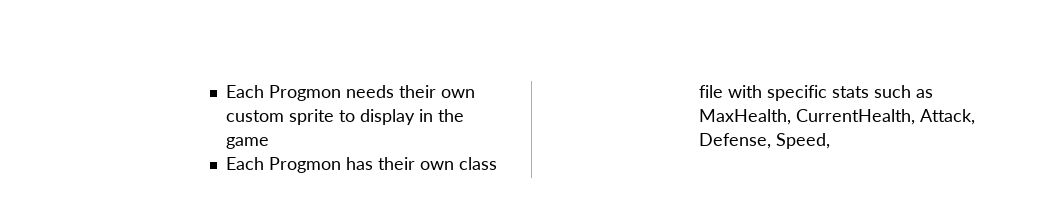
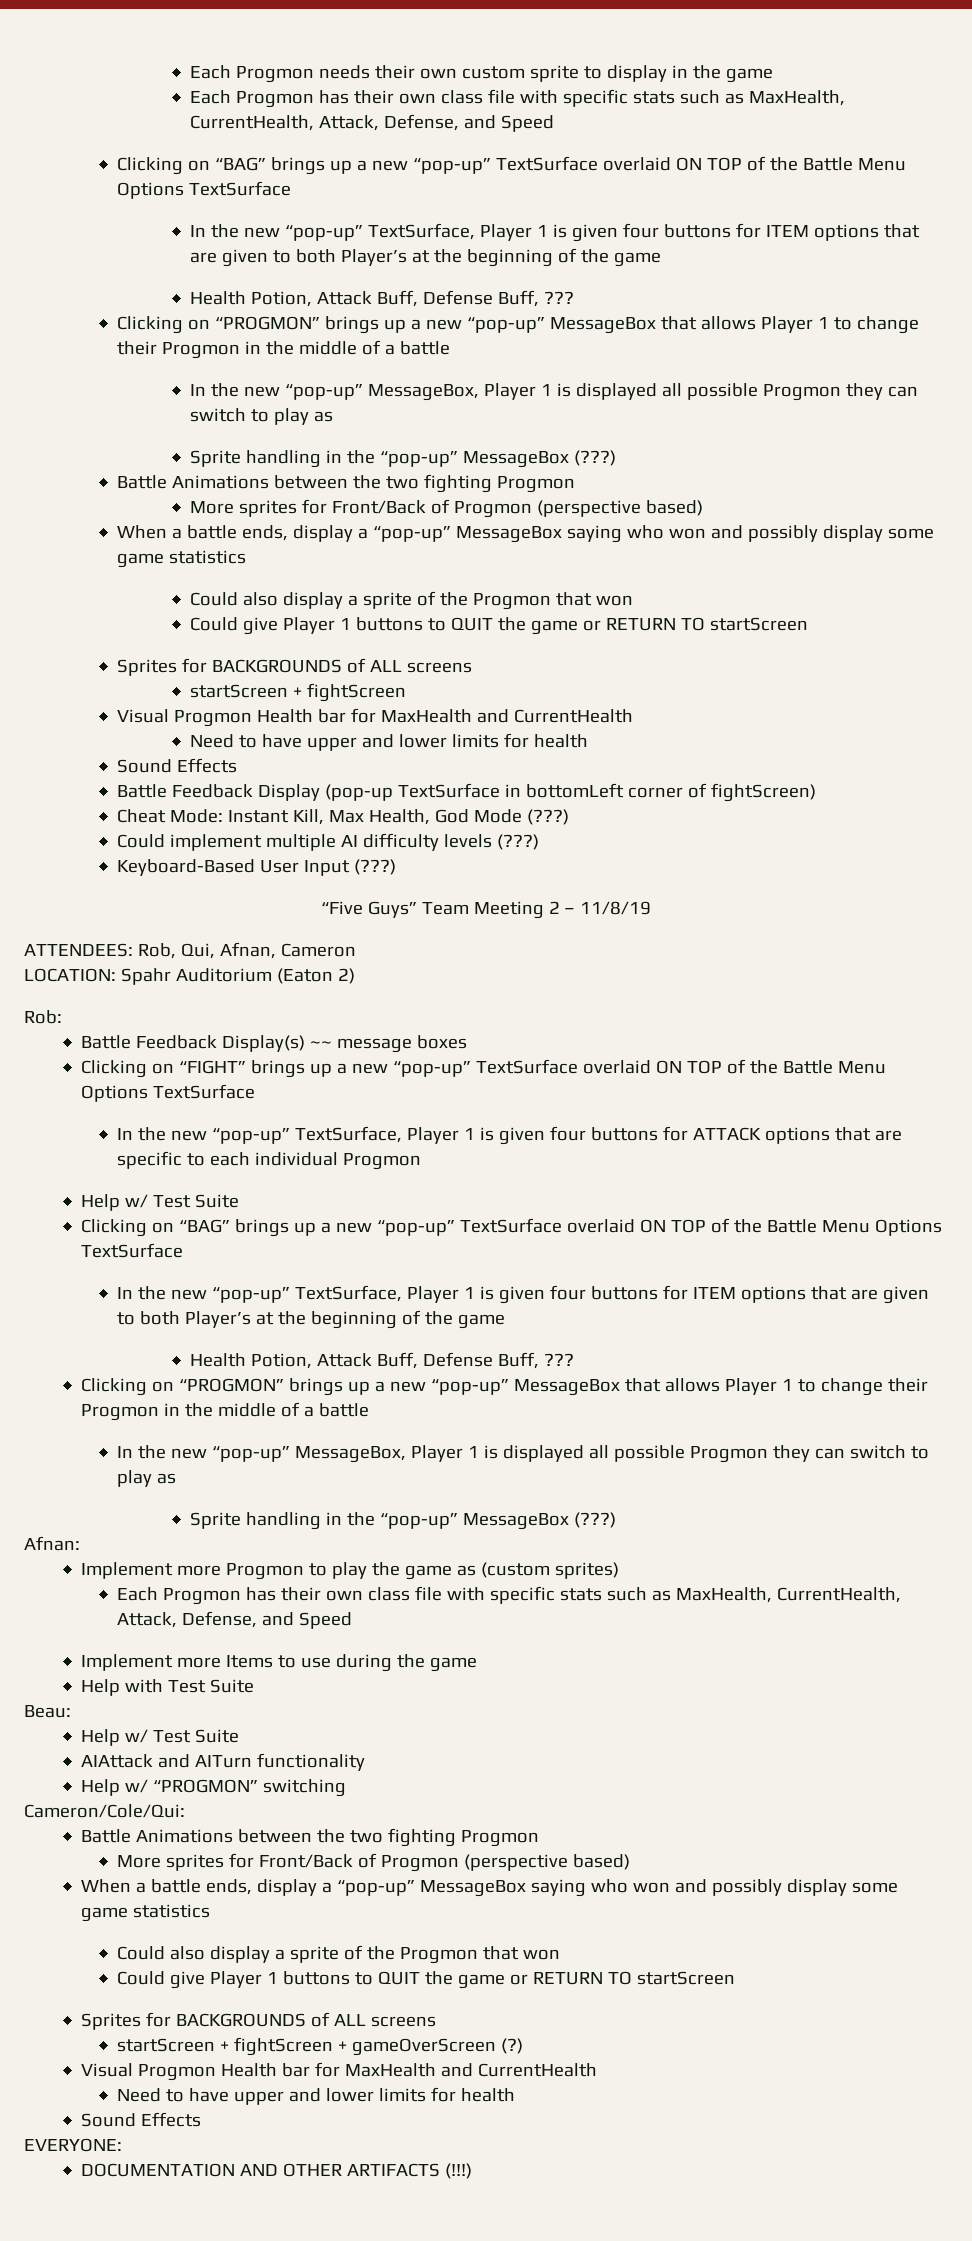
[776,133,831,149] Speed, -> [463,115,554,132] [117,156,906,175] [117,181,292,199] [189,223,920,242] [189,248,661,267] [189,290,574,307] [117,316,919,334] [117,340,451,359] [189,383,918,401] [189,408,333,425] [189,450,616,468] [117,474,576,493] [189,499,703,518] [117,525,934,543] [117,550,247,568] [189,591,633,610] [189,617,808,635] [117,658,473,676] [189,683,406,702] [117,708,634,727] [189,733,588,751] [117,758,238,773] [117,783,816,802] [117,809,570,825] [117,833,540,851] [117,859,397,876] [320,901,652,919] [24,942,356,959] [24,968,355,985] [24,1010,62,1024] [80,1035,467,1053] [80,1059,886,1078] [80,1084,255,1102] [117,1126,902,1145] [117,1151,422,1170] [80,1194,239,1211] [80,1218,942,1237] [80,1243,183,1258] [117,1285,929,1304] [117,1310,506,1329] [189,1352,574,1369] [80,1378,928,1396] [80,1402,369,1421] [117,1445,929,1463] [117,1470,177,1487] [189,1512,616,1530] [24,1536,80,1551] [80,1562,619,1580] [117,1586,901,1605] [117,1611,353,1629] [80,1654,477,1672] [80,1679,254,1696] [24,1705,71,1718] [80,1729,239,1746] [80,1753,365,1771] [80,1779,346,1797] [24,1804,185,1818] [80,1828,539,1847] [117,1853,631,1872] [80,1879,898,1897] [80,1904,210,1922] [117,1945,560,1964] [117,1971,735,1989] [80,2012,436,2030] [117,2037,524,2056] [80,2062,597,2081] [117,2087,516,2105] [80,2112,201,2127] [24,2138,122,2152] [80,2163,472,2179] and Speed // Clicking on “BAG” brings up a new “pop-up” TextSurface overlaid ON TOP of the Battle Menu Options TextSurface // In the new “pop-up” TextSurface, Player 1 is given four buttons for ITEM options that are given to both Player’s at the beginning of the game // Health Potion, Attack Buff, Defense Buff, ??? // Clicking on “PROGMON” brings up a new “pop-up” MessageBox that allows Player 1 to change their Progmon in the middle of a battle // In the new “pop-up” MessageBox, Player 1 is displayed all possible Progmon they can switch to play as // Sprite handling in the “pop-up” MessageBox (???) // Battle Animations between the two fighting Progmon // More sprites for Front/Back of Progmon (perspective based) // When a battle ends, display a “pop-up” MessageBox saying who won and possibly display some game statistics // Could also display a sprite of the Progmon that won // Could give Player 1 buttons to QUIT the game or RETURN TO startScreen // Sprites for BACKGROUNDS of ALL screens // startScreen + fightScreen // Visual Progmon Health bar for MaxHealth and CurrentHealth // Need to have upper and lower limits for health // Sound Effects // Battle Feedback Display (pop-up TextSurface in bottomLeft corner of fightScreen) // Cheat Mode: Instant Kill, Max Health, God Mode (???) // Could implement multiple AI difficulty levels (???) // Keyboard-Based User Input (???) // “Five Guys” Team Meeting 2 – 11/8/19 // ATTENDEES: Rob, Qui, Afnan, Cameron // LOCATION: Spahr Auditorium (Eaton 2) // Rob: // Battle Feedback Display(s) ~~ message boxes // Clicking on “FIGHT” brings up a new “pop-up” TextSurface overlaid ON TOP of the Battle Menu Options TextSurface // In the new “pop-up” TextSurface, Player 1 is given four buttons for ATTACK options that are specific to each individual Progmon // Help w/ Test Suite // Clicking on “BAG” brings up a new “pop-up” TextSurface overlaid ON TOP of the Battle Menu Options TextSurface // In the new “pop-up” TextSurface, Player 1 is given four buttons for ITEM options that are given to both Player’s at the beginning of the game // Health Potion, Attack Buff, Defense Buff, ??? // Clicking on “PROGMON” brings up a new “pop-up” MessageBox that allows Player 1 to change their Progmon in the middle of a battle // In the new “pop-up” MessageBox, Player 1 is displayed all possible Progmon they can switch to play as // Sprite handling in the “pop-up” MessageBox (???) // Afnan: // Implement more Progmon to play the game as (custom sprites) // Each Progmon has their own class file with specific stats such as MaxHealth, CurrentHealth, Attack, Defense, and Speed // Implement more Items to use during the game // Help with Test Suite // Beau: // Help w/ Test Suite // AIAttack and AITurn functionality // Help w/ “PROGMON” switching // Cameron/Cole/Qui: // Battle Animations between the two fighting Progmon // More sprites for Front/Back of Progmon (perspective based) // When a battle ends, display a “pop-up” MessageBox saying who won and possibly display some game statistics // Could also display a sprite of the Progmon that won // Could give Player 1 buttons to QUIT the game or RETURN TO startScreen // Sprites for BACKGROUNDS of ALL screens // startScreen + fightScreen + gameOverScreen (?) // Visual Progmon Health bar for MaxHealth and CurrentHealth // Need to have upper and lower limits for health // Sound Effects // EVERYONE: // DOCUMENTATION AND OTHER ARTIFACTS (!!!)

